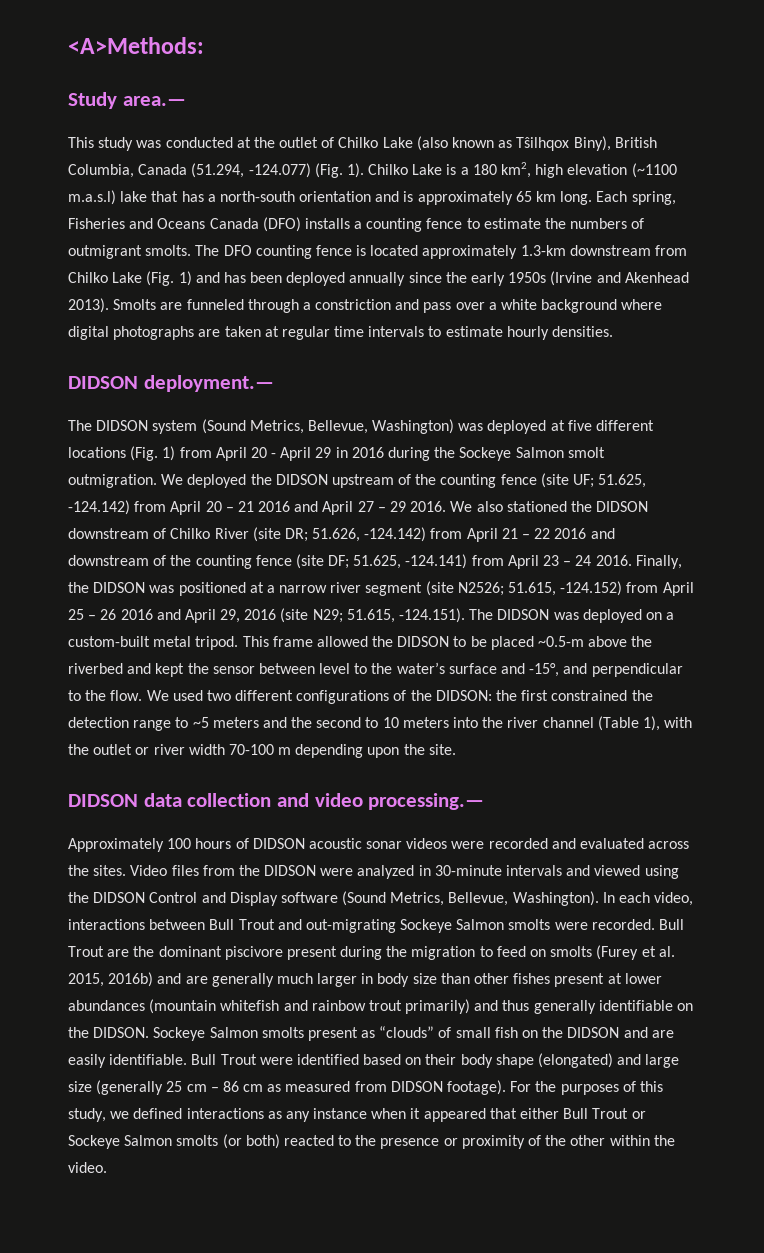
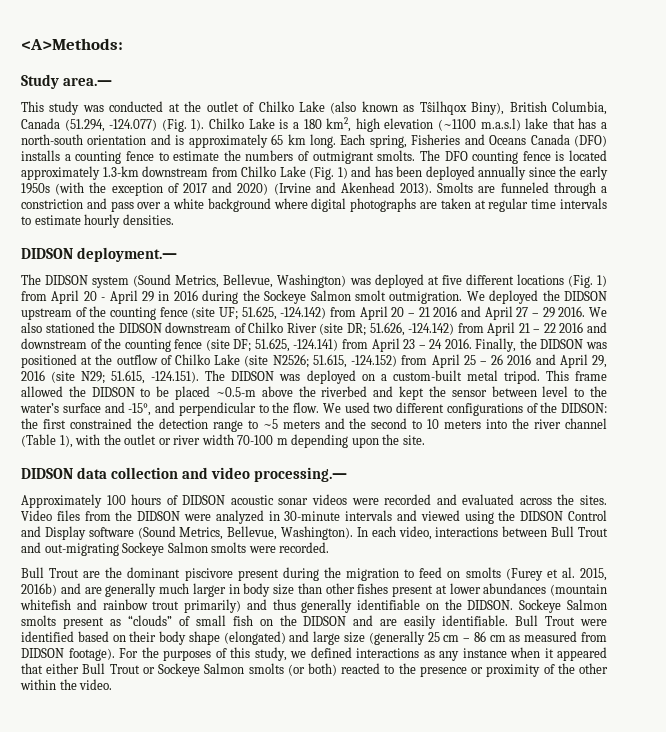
(547, 277) none -> [55,182,269,196] (with the exception of 2017 and 2020)
[266,582,423,596] a narrow river segment -> [95,354,241,365] the outflow of Chilko Lake
(655, 924) none -> (330, 547) //

